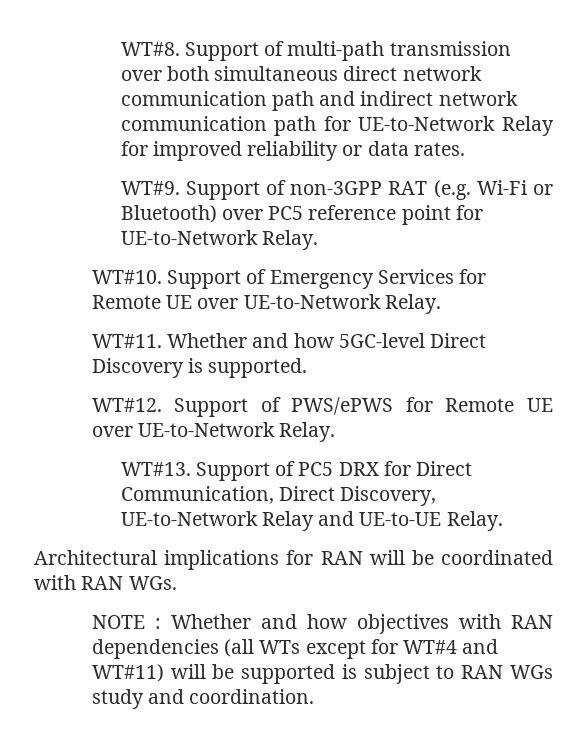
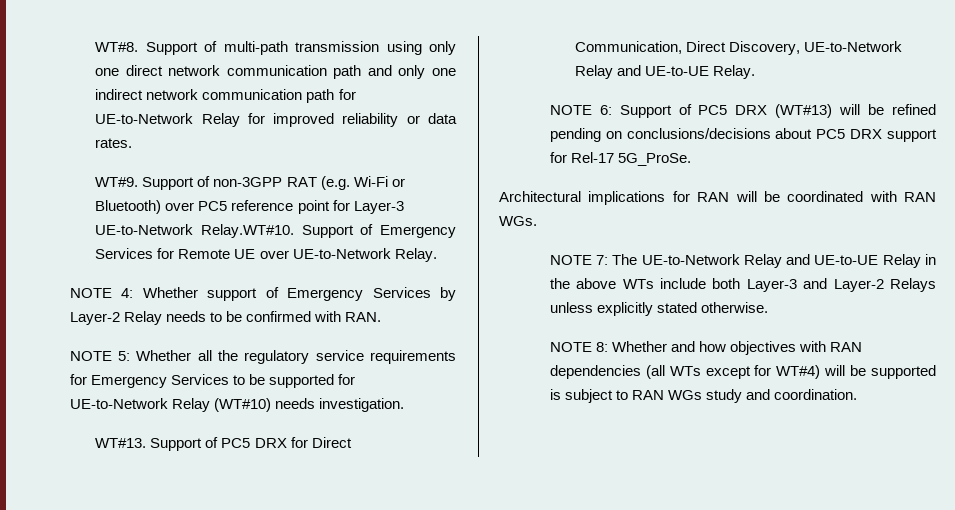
[120,66,339,81] over both simultaneous -> [386,41,456,55] [95,68,120,76] using only one
(356, 98) none -> [398,65,456,79] only one
[120,230,318,250] [91,270,162,284] UE-to-Network Relay. // WT#10. -> [353,201,404,214] [95,224,294,238] Layer-3 UE-to-Network Relay.WT#10.
[91,333,487,348] [91,358,308,378] [91,397,553,417] [91,422,336,442] WT#11. Whether and how 5GC-level Direct Discovery is supported. // WT#12. Support of PWS/ePWS for Remote UE over UE-to-Network Relay. -> [69,287,456,301] [69,311,382,325] [69,350,457,364] [69,374,356,388] [69,398,405,412] NOTE 4: Whether support of Emergency Services by Layer-2 Relay needs to be confirmed with RAN. // NOTE 5: Whether all the regulatory service requirements for Emergency Services to be supported for UE-to-Network Relay (WT#10) needs investigation.
(503, 521) none -> [549,104,937,118] [549,128,937,142] [549,152,691,166] // NOTE 6: Support of PC5 DRX (WT#13) will be refined pending on conclusions/decisions about PC5 DRX support for Rel-17 5G_ProSe.
[154,618,161,629] : -> [596,254,936,268] [549,278,936,292] [549,302,769,316] [549,342,608,352] 7: The UE-to-Network Relay and UE-to-UE Relay in the above WTs include both Layer-3 and Layer-2 Relays unless explicitly stated otherwise. // NOTE 8:
[403,639,499,654] [91,664,164,682] WT#4 and WT#11) -> [776,365,821,379] WT#4)

